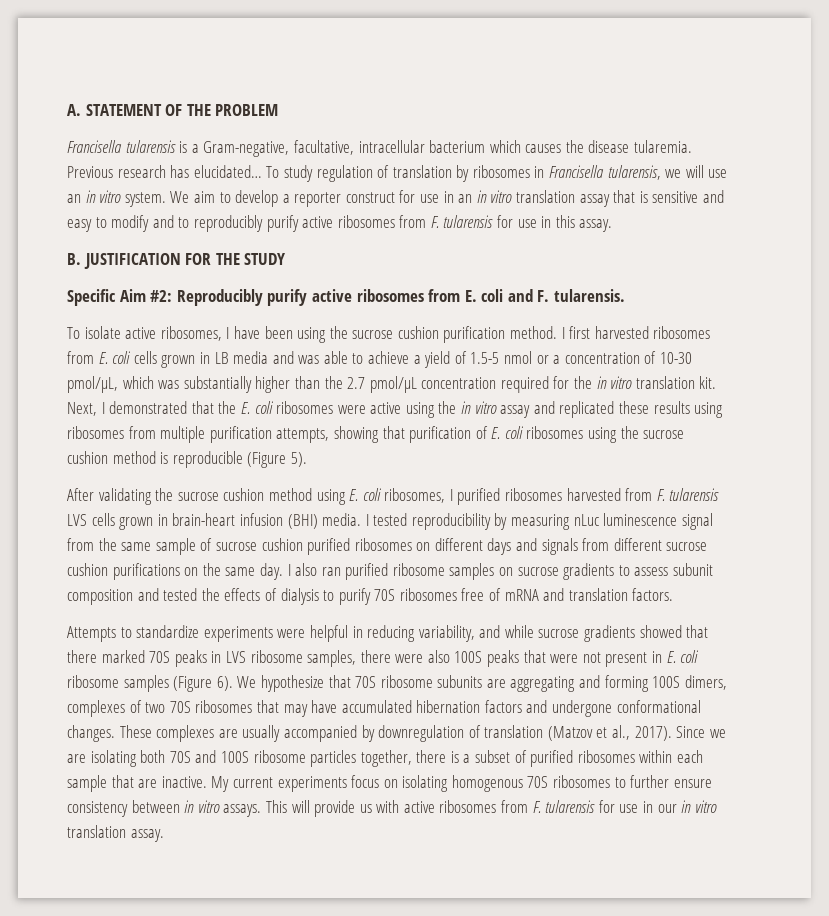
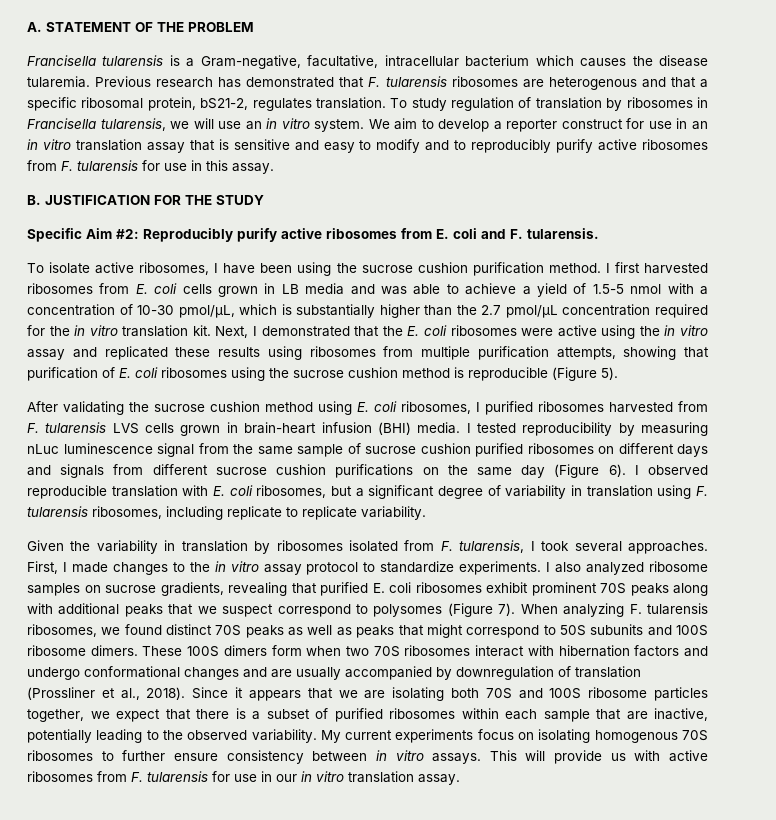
[193,165,262,178] elucidated… -> [246,76,709,90] [27,97,386,111] demonstrated that F. tularensis ribosomes are heterogenous and that a specific ribosomal protein, bS21-2, regulates translation.
[536,355,549,364] or -> [667,283,694,294] with
[158,380,180,389] was -> [281,304,292,315] is
[259,563,714,580] [67,588,674,605] [67,625,709,642] [67,650,699,667] [67,675,727,692] [67,700,701,717] [67,725,215,742] day. I also ran purified ribosome samples on sucrose gradients to assess subunit composition and tested the effects of dialysis to purify 70S ribosomes free of mRNA and translation factors. // Attempts to standardize experiments were helpful in reducing variability, and while sucrose gradients showed that there marked 70S peaks in LVS ribosome samples, there were also 100S peaks that were not present in E. coli ribosome samples (Figure 6). We hypothesize that 70S ribosome subunits are aggregating and forming 100S dimers, complexes of two 70S ribosomes that may have accumulated hibernation factors and undergone conformational changes. These complexes -> [521,464,708,478] [27,485,708,499] [27,506,426,520] [27,540,709,554] [27,561,708,575] [27,582,708,596] [27,603,709,617] [27,624,709,638] [27,645,708,657] [27,666,267,680] day (Figure 6). I observed reproducible translation with E. coli ribosomes, but a significant degree of variability in translation using F. tularensis ribosomes, including replicate to replicate variability. // Given the variability in translation by ribosomes isolated from F. tularensis, I took several approaches. First, I made changes to the in vitro assay protocol to standardize experiments. I also analyzed ribosome samples on sucrose gradients, revealing that purified E. coli ribosomes exhibit prominent 70S peaks along with additional peaks that we suspect correspond to polysomes (Figure 7). When analyzing F. tularensis ribosomes, we found distinct 70S peaks as well as peaks that might correspond to 50S subunits and 100S ribosome dimers. These 100S dimers form when two 70S ribosomes interact with hibernation factors and undergo conformational changes and
[547,726,593,741] (Matzov -> [27,687,95,700] (Prossliner
[634,726,706,741] 2017). Since -> [146,687,333,701] 2018). Since it appears that
(412, 758) none -> [90,709,191,722] we expect that
[161,776,207,788] inactive. -> [654,708,708,721] [27,729,317,743] inactive, potentially leading to the observed variability.

